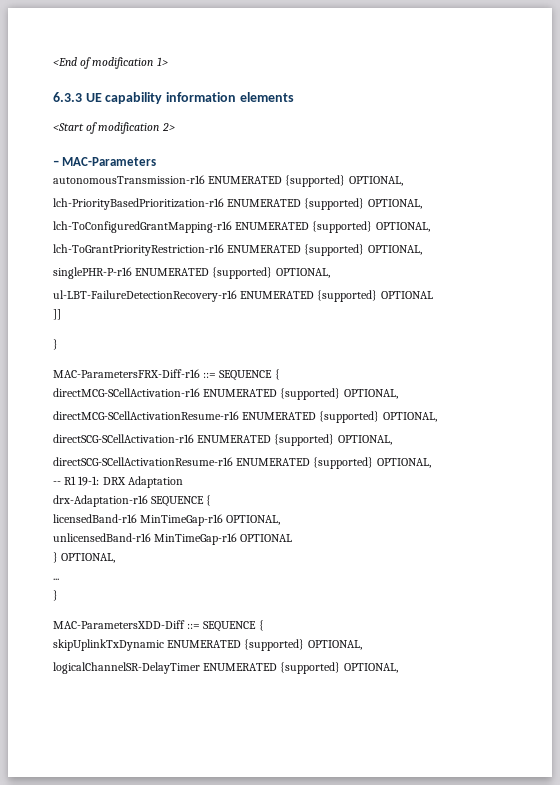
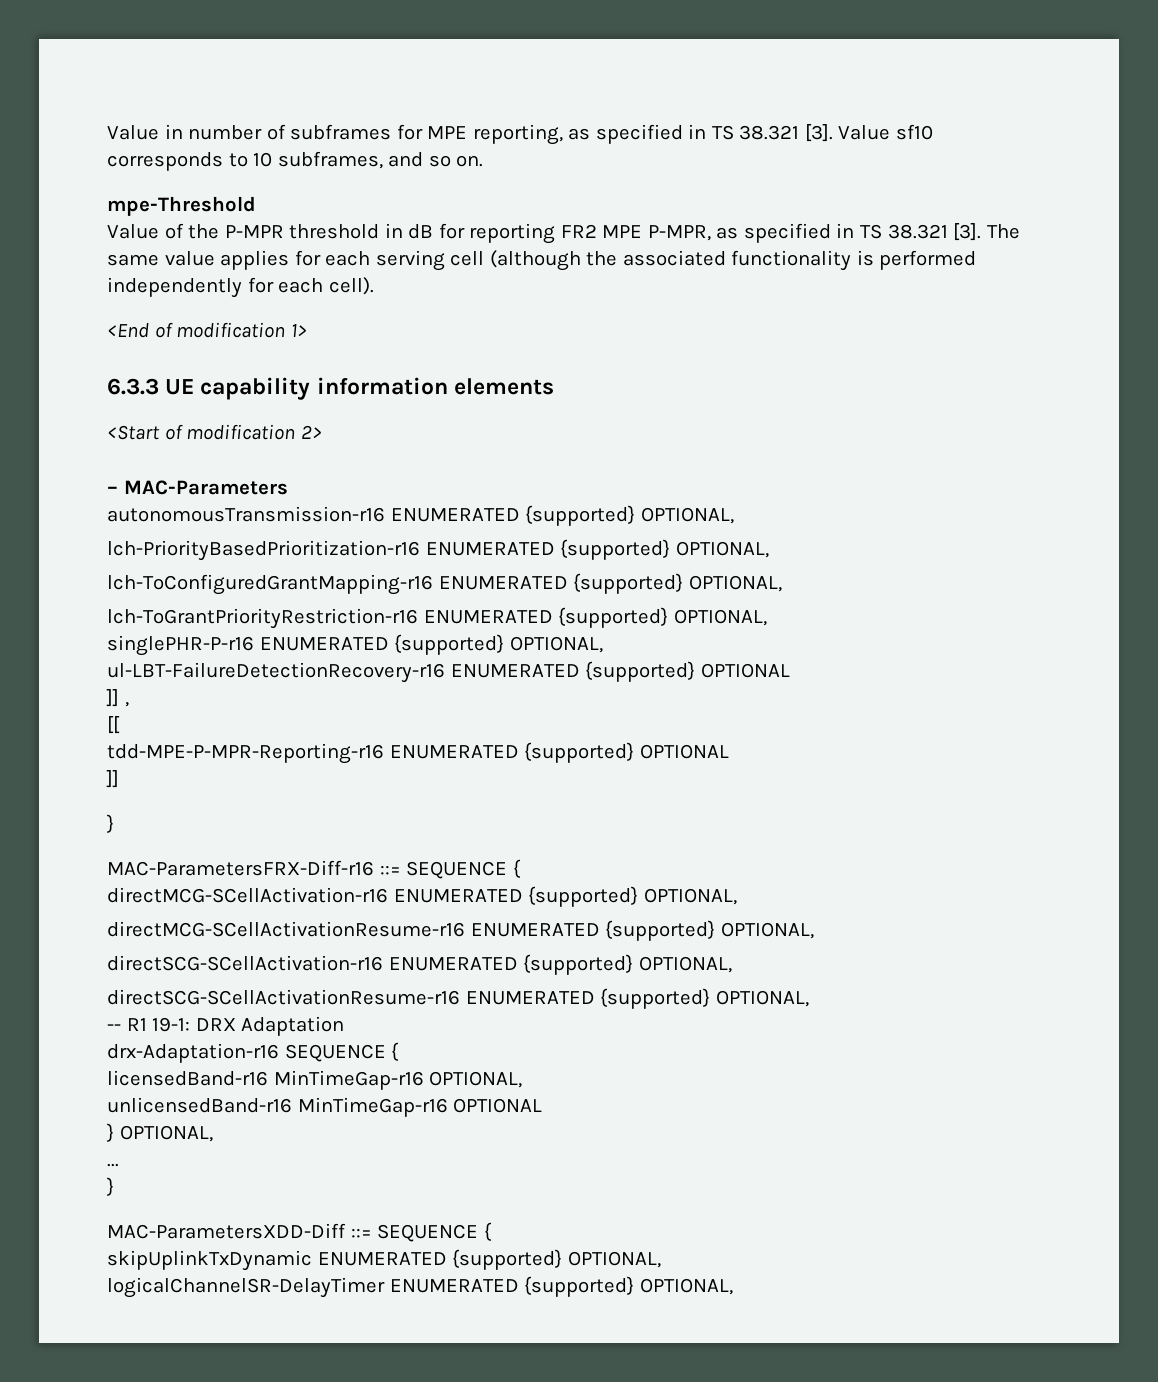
(53, 61) none -> [107,124,934,145] [107,151,484,171] [107,196,256,216] [107,223,1020,244] [107,250,977,271] [107,277,374,298] Value in number of subframes for MPE reporting, as specified in TS 38.321 [3]. Value sf10 corresponds to 10 subframes, and so on. // mpe-Threshold // Value of the P-MPR threshold in dB for reporting FR2 MPE P-MPR, as specified in TS 38.321 [3]. The same value applies for each serving cell (although the associated functionality is performed independently for each cell). //
(433, 295) none -> [106,689,129,707] [107,716,120,734] [107,742,729,764] // ]] , // [[ // tdd-MPE-P-MPR-Reporting-r16 ENUMERATED {supported} OPTIONAL

